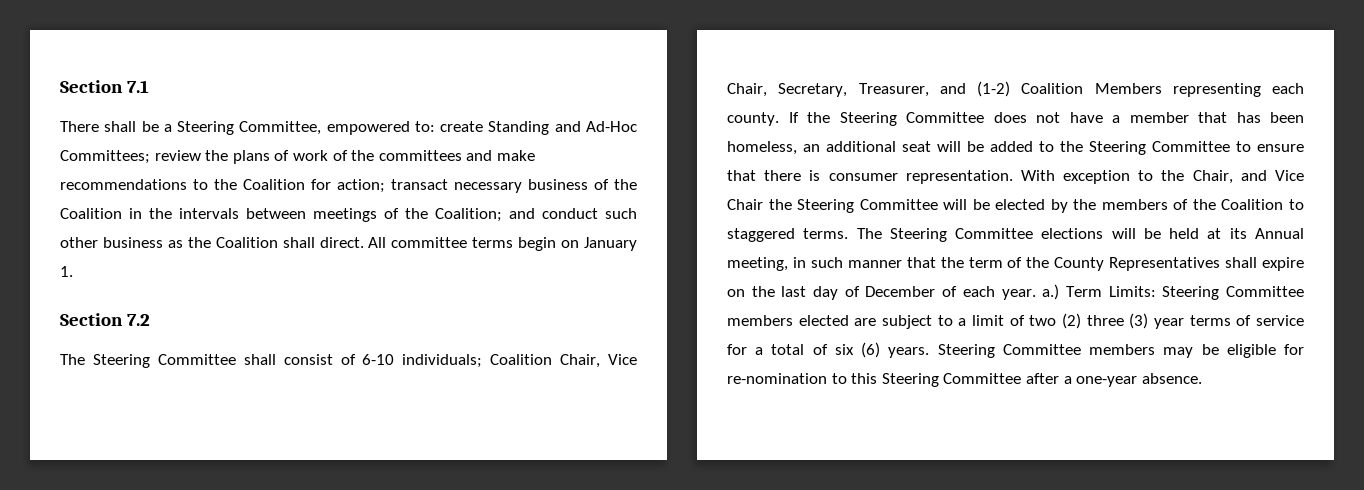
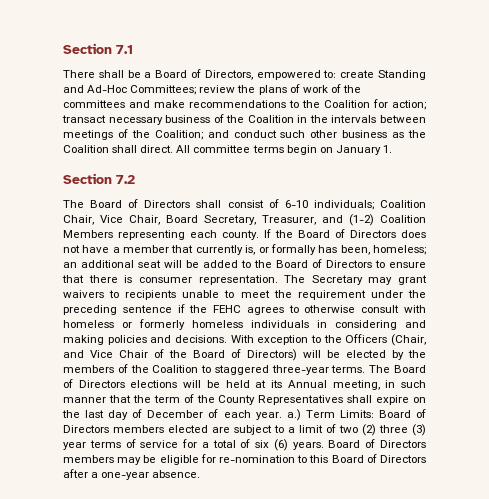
[177,121,322,135] Steering Committee, -> [155,69,253,80] Board of Directors,
[92,354,236,368] Steering Committee -> [90,199,191,208] Board of Directors
(767, 90) none -> [166,215,198,223] Board
[839,112,984,126] Steering Committee -> [298,229,396,238] Board of Directors
[1236,112,1304,123] [727,141,797,155] has been homeless, -> [195,244,427,255] currently is, or formally has been, homeless;
[1089,141,1230,155] Steering Committee -> [276,259,372,268] Board of Directors
(1013, 177) none -> [284,275,427,285] [63,290,426,300] [63,304,426,315] [63,319,426,330] [63,335,227,345] The Secretary may grant waivers to recipients unable to meet the requirement under the preceding sentence if the FEHC agrees to otherwise consult with homeless or formerly homeless individuals in considering and making policies and decisions.
[1192,170,1233,184] Chair, -> [345,334,426,346] Officers (Chair,
[768,199,938,213] the Steering Committee -> [154,349,297,361] of the Board of Directors)
(795, 235) none -> [271,365,329,375] three-year
[889,228,1034,242] Steering Committee -> [393,365,426,373] [63,379,125,388] Board of Directors
[1162,286,1304,300] Steering Committee -> [378,409,426,418] [63,425,109,433] Board of Directors
[937,344,1081,358] Steering Committee -> [328,439,427,448] Board of Directors
[881,373,1022,387] Steering Committee -> [331,454,426,463] Board of Directors

